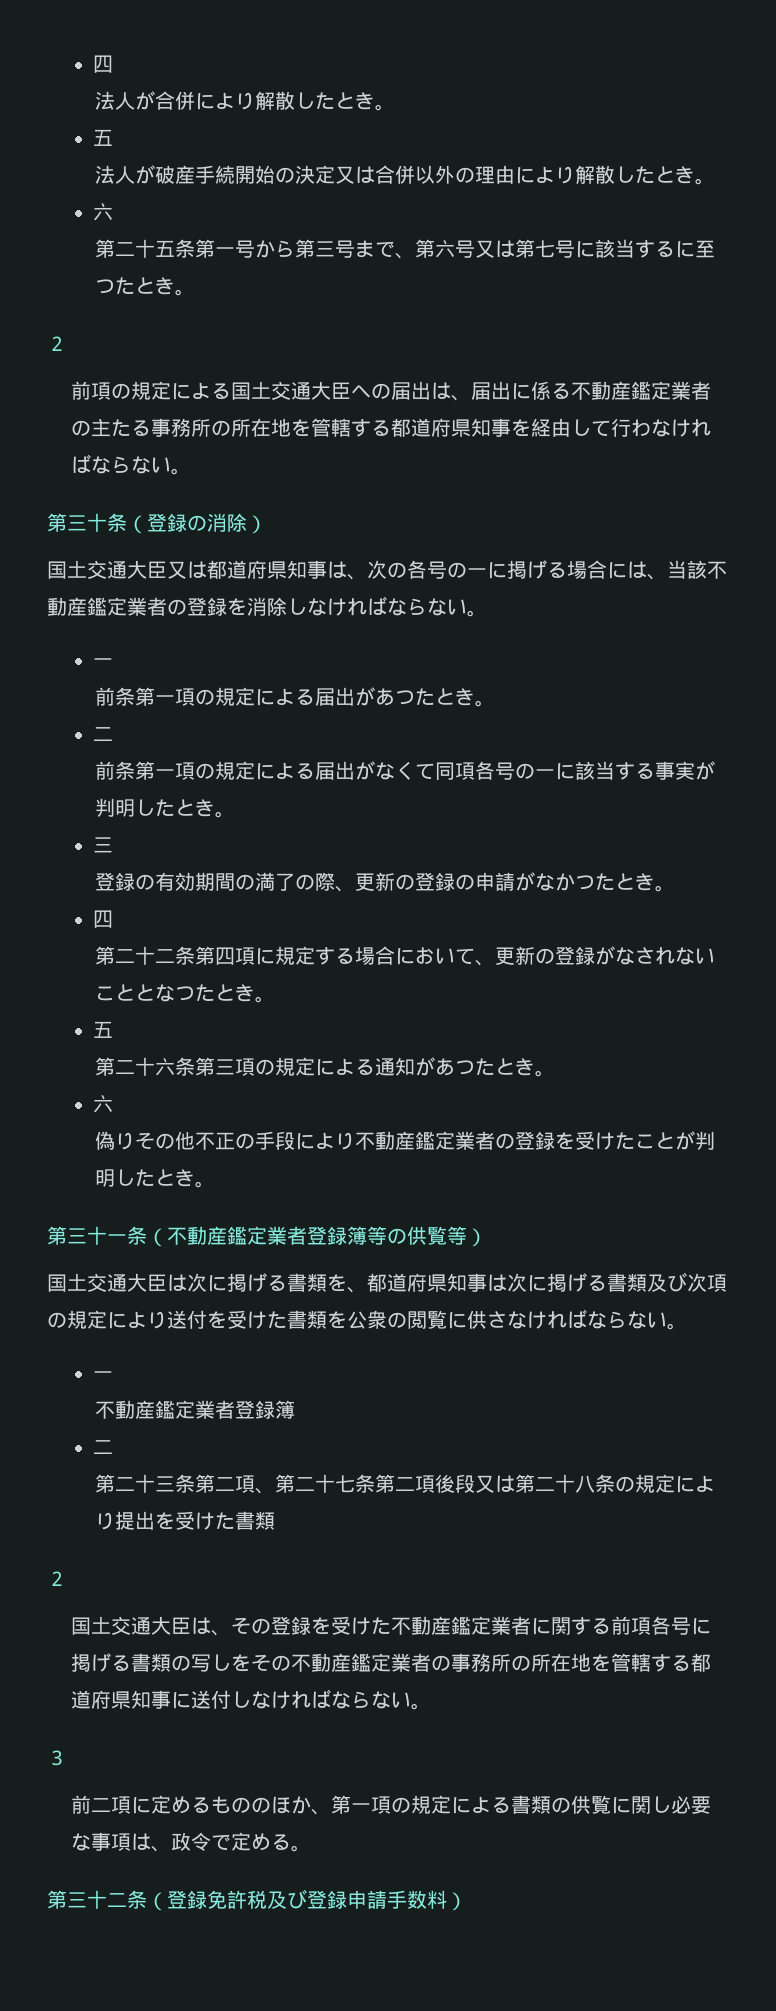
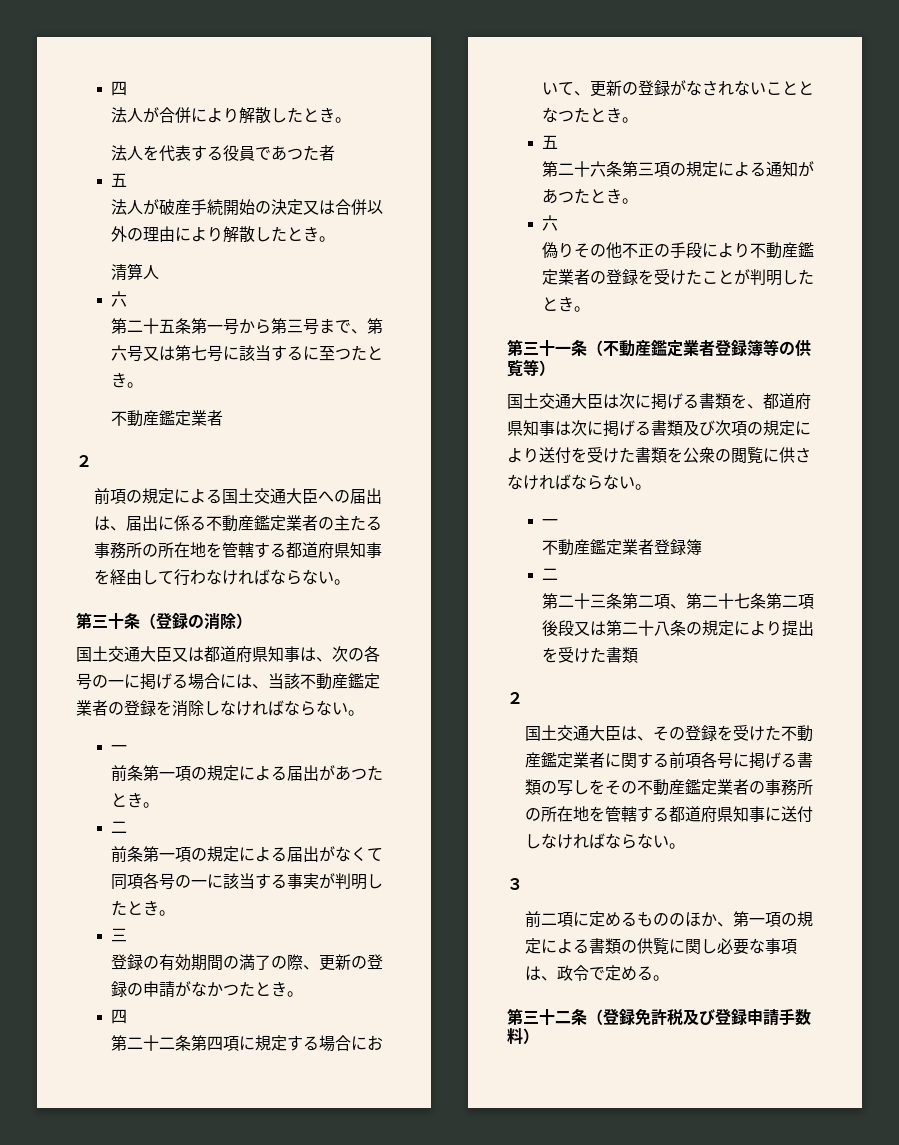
(395, 107) none -> [111,145,336,162] // 法人を代表する役員であつた者
(715, 181) none -> [111,263,160,281] // 清算人
(195, 292) none -> [111,410,224,427] // 不動産鑑定業者

